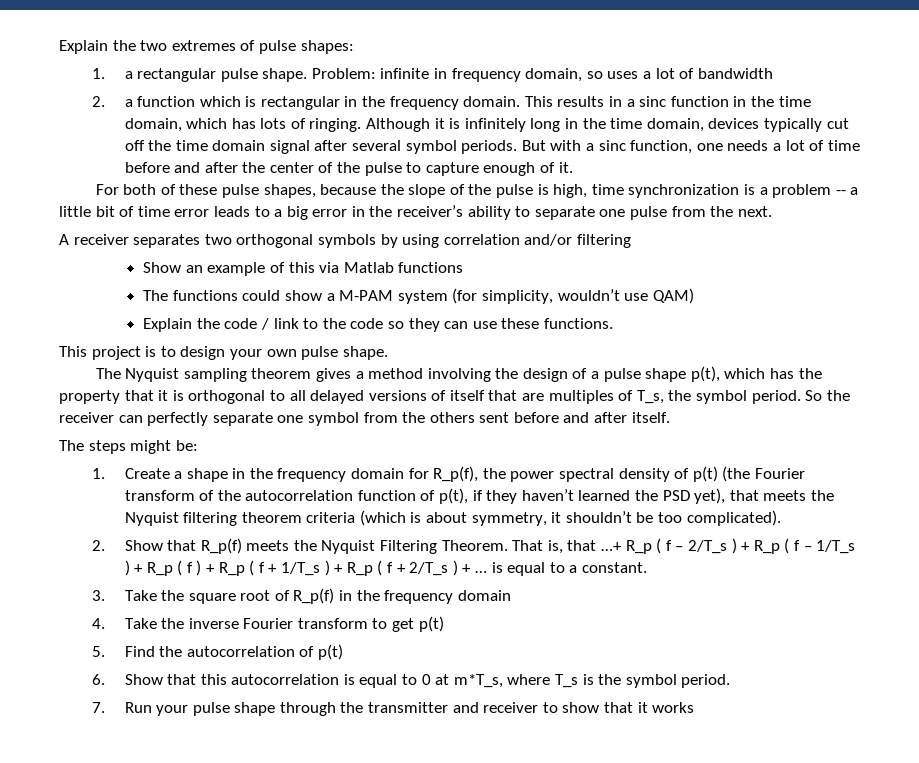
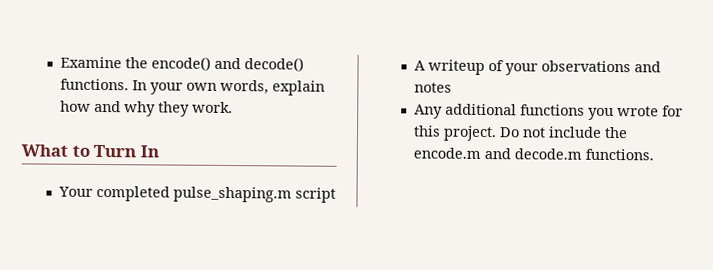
[59,40,354,54] [91,68,773,82] [91,96,811,110] [124,118,849,132] [124,140,860,154] [124,162,573,176] [95,184,859,198] [59,205,772,220] [59,234,631,248] [143,262,464,276] [143,288,694,304] [143,318,613,332] [59,346,388,360] [95,366,822,382] [59,390,850,404] [59,412,670,426] [59,440,198,454] [91,466,805,482] [124,488,834,504] [124,510,781,526] [91,538,856,554] [124,560,647,576] [91,588,511,604] [91,616,444,632] [91,644,343,660] [91,674,731,688] [91,702,695,716] Explain the two extremes of pulse shapes: // 1. a rectangular pulse shape. Problem: infinite in frequency domain, so uses a lot of bandwidth // 2. a function which is rectangular in the frequency domain. This results in a sinc function in the time domain, which has lots of ringing. Although it is infinitely long in the time domain, devices typically cut off the time domain signal after several symbol periods. But with a sinc function, one needs a lot of time before and after the center of the pulse to capture enough of it. // For both of these pulse shapes, because the slope of the pulse is high, time synchronization is a problem -- a little bit of time error leads to a big error in the receiver’s ability to separate one pulse from the next. // A receiver separates two orthogonal symbols by using correlation and/or filtering // Show an example of this via Matlab functions // The functions could show a M-PAM system (for simplicity, wouldn’t use QAM) // Explain the code / link to the code so they can use these functions. // This project is to design your own pulse shape. // The Nyquist sampling theorem gives a method involving the design of a pulse shape p(t), which has the property that it is orthogonal to all delayed versions of itself that are multiples of T_s, the symbol period. So the receiver can perfectly separate one symbol from the others sent before and after itself. // The steps might be: // 1. Create a shape in the frequency domain for R_p(f), the power spectral density of p(t) (the Fourier transform of the autocorrelation function of p(t), if they haven’t learned the PSD yet), that meets the Nyquist filtering theorem criteria (which is about symmetry, it shouldn’t be too complicated). // 2. Show that R_p(f) meets the Nyquist Filtering Theorem. That is, that …+ R_p ( f – 2/T_s ) + R_p ( f – 1/T_s ) + R_p ( f ) + R_p ( f + 1/T_s ) + R_p ( f + 2/T_s ) + … is equal to a constant. // 3. Take the square root of R_p(f) in the frequency domain // 4. Take the inverse Fourier transform to get p(t) // 5. Find the autocorrelation of p(t) // 6. Show that this autocorrelation is equal to 0 at m*T_s, where T_s is the symbol period. // 7. Run your pulse shape through the transmitter and receiver to show that it works -> [60,56,305,72] [60,78,326,96] [60,100,234,117] [21,144,159,158] [58,185,337,203] [414,59,662,76] [414,82,453,93] [414,103,684,121] [413,125,629,142] [413,147,655,161] Examine the encode() and decode() functions. In your own words, explain how and why they work. // What to Turn In // Your completed pulse_shaping.m script // A writeup of your observations and notes // Any additional functions you wrote for this project. Do not include the encode.m and decode.m functions.

